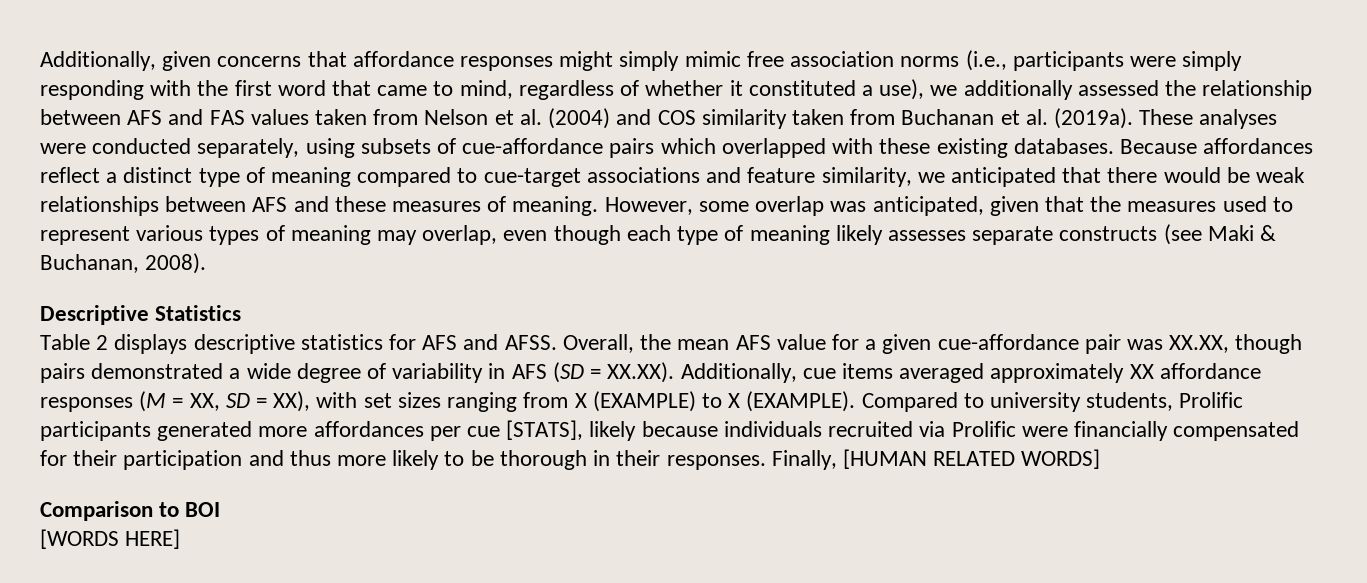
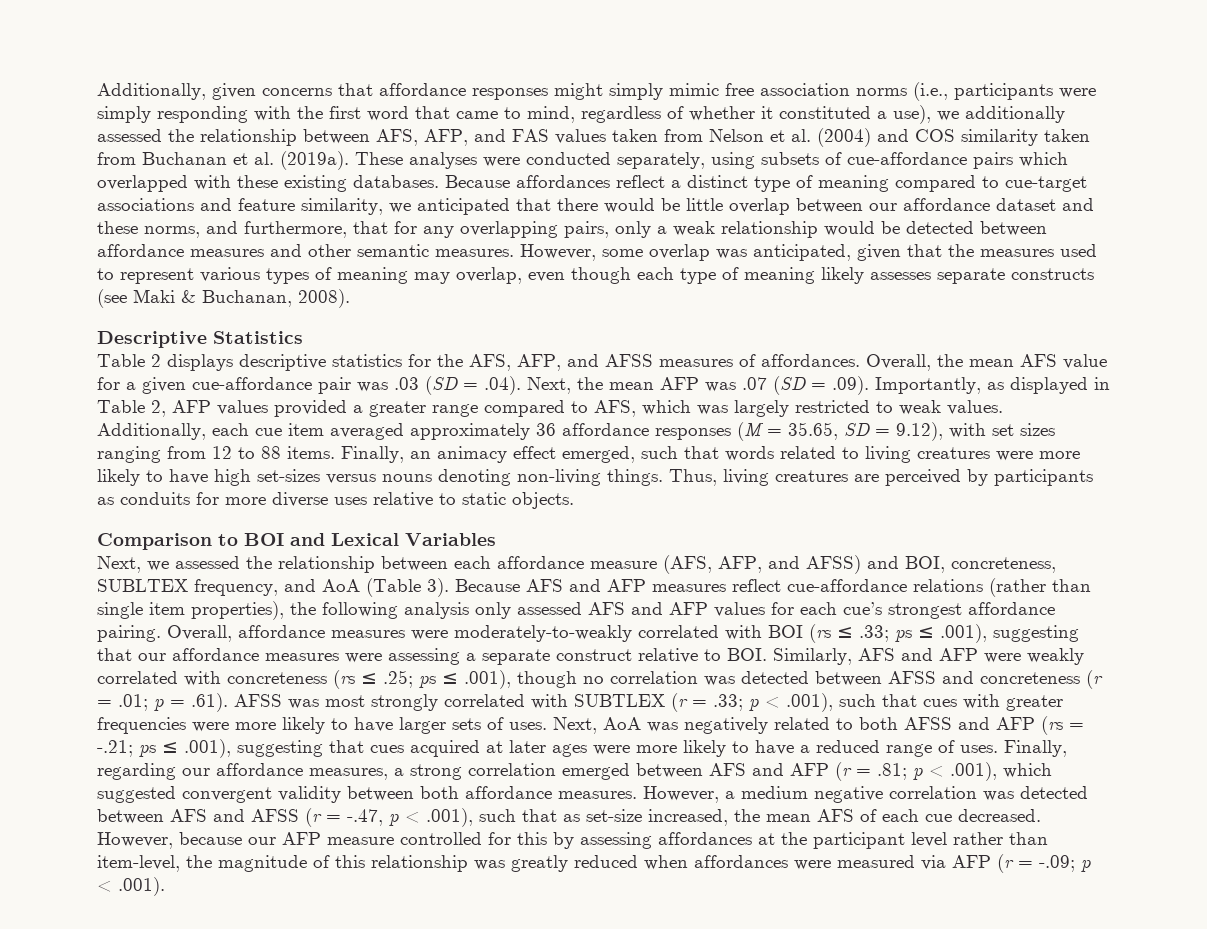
[127,110,163,125] AFS -> [376,129,468,146] AFS, AFP,
[1255,167,1305,183] [40,196,599,216] weak relationships between AFS and these measures of meaning. -> [686,198,1094,215] [97,221,1047,238] [97,244,514,257] little overlap between our affordance dataset and these norms, and furthermore, that for any overlapping pairs, only a weak relationship would be detected between affordance measures and other semantic measures.
[422,334,557,350] AFS and AFSS. -> [437,354,860,371] the AFS, AFP, and AFSS measures of affordances.
[1169,334,1303,354] [40,362,893,383] XX.XX, though pairs demonstrated a wide degree of variability in AFS (SD = XX.XX). Additionally, cue items -> [394,376,1110,395] [97,400,1003,417] [97,423,324,440] .03 (SD = .04). Next, the mean AFP was .07 (SD = .09). Importantly, as displayed in Table 2, AFP values provided a greater range compared to AFS, which was largely restricted to weak values. Additionally, each cue item
[1129,364,1154,379] XX -> [536,423,556,436] 36
[189,393,220,411] XX, -> [788,422,838,440] 35.65,
[273,391,311,412] XX), -> [896,422,943,441] 9.12),
[574,391,1244,412] [40,420,1300,441] [40,449,1101,470] [40,501,221,521] [40,529,181,549] X (EXAMPLE) to X (EXAMPLE). Compared to university students, Prolific participants generated more affordances per cue [STATS], likely because individuals recruited via Prolific were financially compensated for their participation and thus more likely to be thorough in their responses. Finally, [HUMAN RELATED WORDS] // Comparison to BOI // [WORDS HERE] -> [212,446,1080,463] [97,469,1093,486] [97,492,574,509] [97,533,496,550] [97,555,1056,574] [97,578,1091,597] [97,601,1055,620] [97,624,1079,643] [97,648,1084,665] [97,670,1103,689] [97,693,1063,712] [97,716,1084,735] [97,739,1067,758] [97,762,1052,781] [97,786,1088,803] [97,808,1041,827] [97,832,1048,849] [97,854,1091,873] [97,877,165,896] 12 to 88 items. Finally, an animacy effect emerged, such that words related to living creatures were more likely to have high set-sizes versus nouns denoting non-living things. Thus, living creatures are perceived by participants as conduits for more diverse uses relative to static objects. // Comparison to BOI and Lexical Variables // Next, we assessed the relationship between each affordance measure (AFS, AFP, and AFSS) and BOI, concreteness, SUBLTEX frequency, and AoA (Table 3). Because AFS and AFP measures reflect cue-affordance relations (rather than single item properties), the following analysis only assessed AFS and AFP values for each cue’s strongest affordance pairing. Overall, affordance measures were moderately-to-weakly correlated with BOI (rs ≤ .33; ps ≤ .001), suggesting that our affordance measures were assessing a separate construct relative to BOI. Similarly, AFS and AFP were weakly correlated with concreteness (rs ≤ .25; ps ≤ .001), though no correlation was detected between AFSS and concreteness (r = .01; p = .61). AFSS was most strongly correlated with SUBTLEX (r = .33; p < .001), such that cues with greater frequencies were more likely to have larger sets of uses. Next, AoA was negatively related to both AFSS and AFP (rs = -.21; ps ≤ .001), suggesting that cues acquired at later ages were more likely to have a reduced range of uses. Finally, regarding our affordance measures, a strong correlation emerged between AFS and AFP (r = .81; p < .001), which suggested convergent validity between both affordance measures. However, a medium negative correlation was detected between AFS and AFSS (r = -.47, p < .001), such that as set-size increased, the mean AFS of each cue decreased. However, because our AFP measure controlled for this by assessing affordances at the participant level rather than item-level, the magnitude of this relationship was greatly reduced when affordances were measured via AFP (r = -.09; p < .001).

